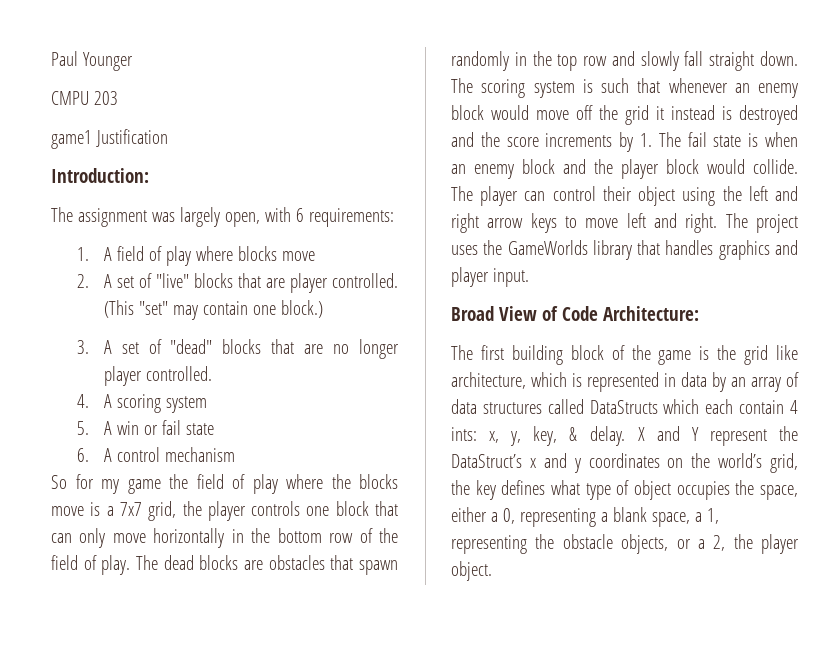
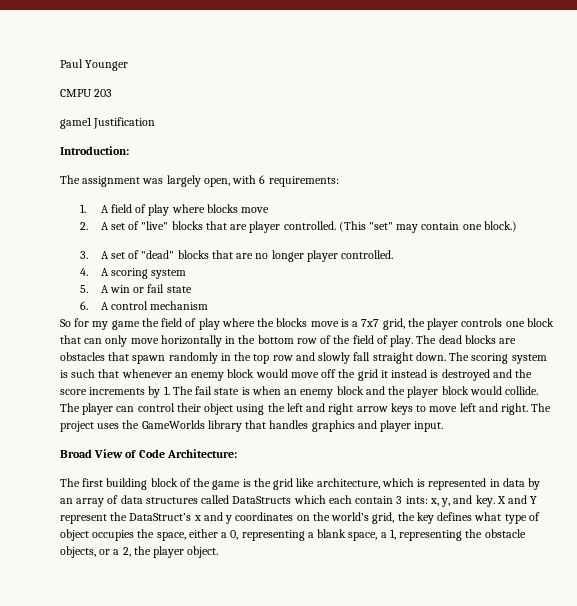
[790,400,799,414] 4 -> [396,496,403,504] 3
[533,426,626,446] key, & delay. -> [453,495,495,507] and key.

